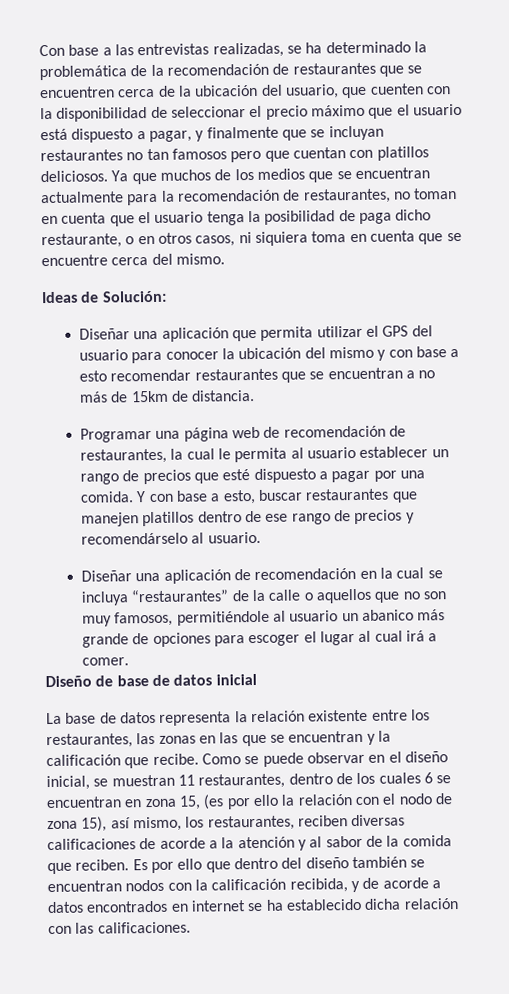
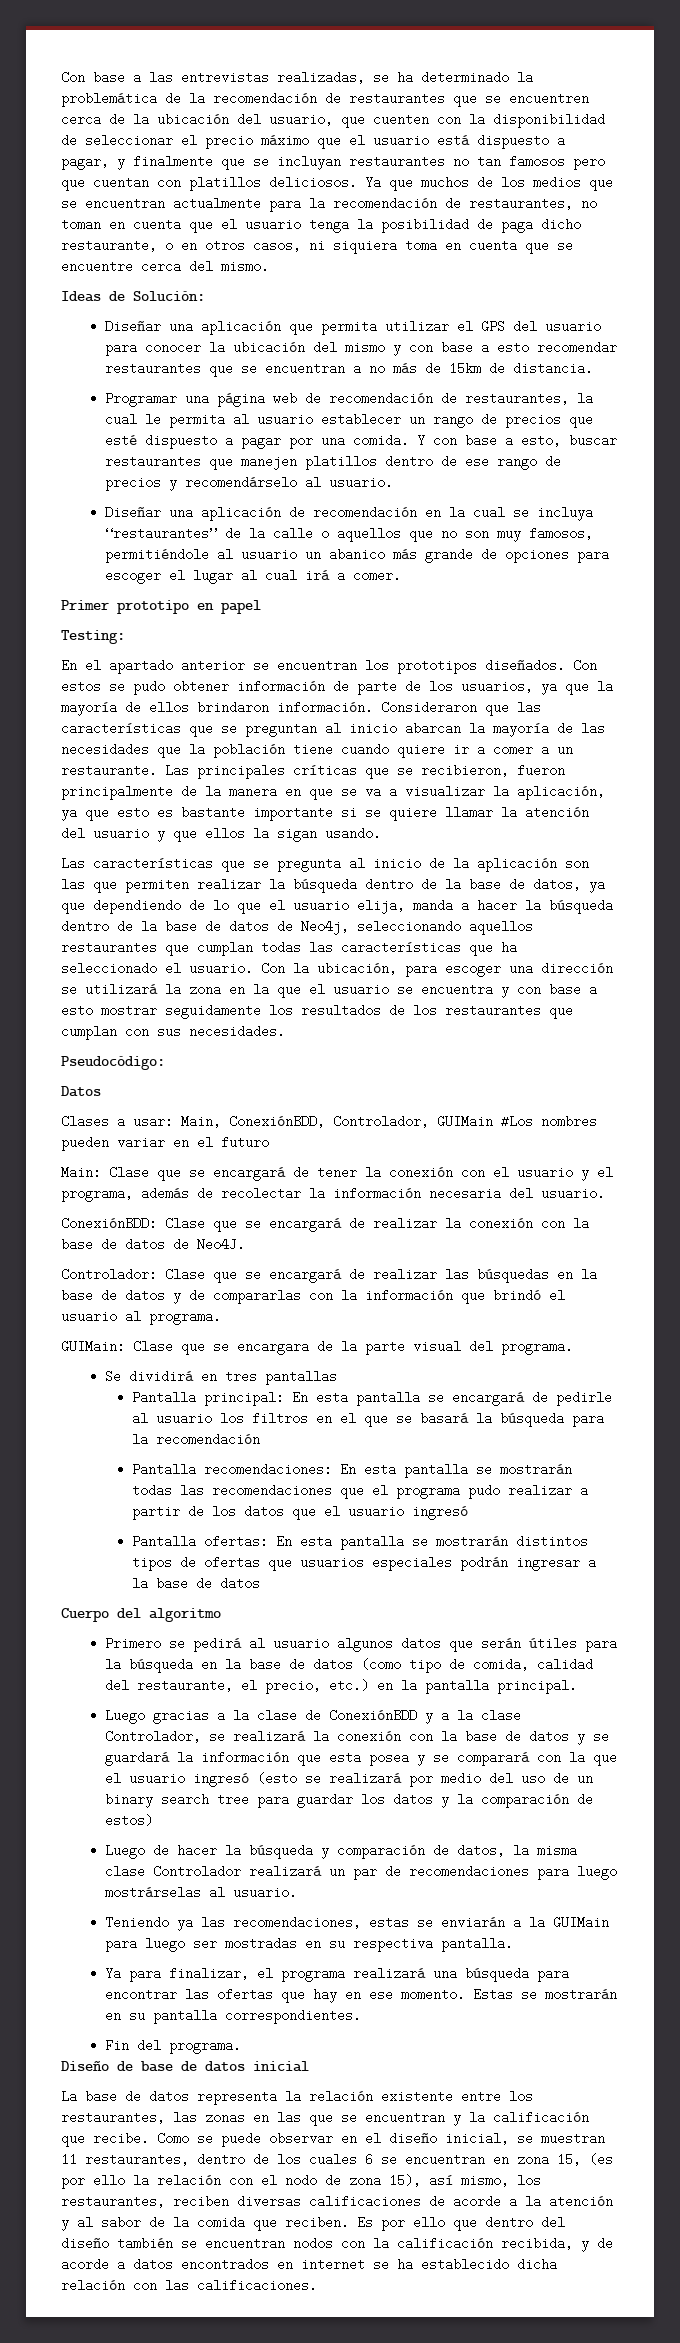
(130, 661) none -> [61,600,261,614] [61,630,125,644] [61,659,597,674] [61,680,613,695] [61,701,541,716] [61,722,605,737] [61,743,573,758] [61,764,565,779] [61,785,605,800] [61,806,589,821] [61,827,381,842] [61,857,589,872] [61,878,605,893] [61,899,613,914] [61,920,533,935] [61,941,517,956] [61,962,613,977] [61,983,597,998] [61,1004,573,1019] [61,1025,285,1040] [61,1056,165,1070] [61,1086,101,1097] [61,1115,597,1128] [61,1136,269,1151] [61,1166,613,1181] [61,1187,605,1202] [61,1217,589,1232] [61,1238,245,1251] [61,1268,597,1283] [61,1289,565,1304] [61,1310,221,1325] [61,1340,573,1355] [104,1370,337,1385] [131,1391,612,1406] [131,1412,604,1427] [131,1433,260,1446] [131,1463,572,1478] [131,1484,588,1499] [131,1505,468,1520] [131,1535,588,1550] [131,1556,596,1571] [131,1577,260,1590] [61,1608,221,1622] [104,1637,617,1652] [104,1658,593,1673] [104,1679,577,1694] [104,1709,521,1724] [104,1730,609,1745] [104,1751,617,1766] [104,1772,593,1787] [104,1793,593,1808] [104,1814,153,1827] [104,1844,577,1859] [104,1865,617,1880] [104,1886,297,1899] [104,1916,609,1931] [104,1937,513,1952] [104,1967,569,1982] [104,1988,617,2003] [104,2009,361,2024] [104,2039,241,2054] // Primer prototipo en papel // Testing: // En el apartado anterior se encuentran los prototipos diseñados. Con estos se pudo obtener información de parte de los usuarios, ya que la mayoría de ellos brindaron información. Consideraron que las características que se preguntan al inicio abarcan la mayoría de las necesidades que la población tiene cuando quiere ir a comer a un restaurante. Las principales críticas que se recibieron, fueron principalmente de la manera en que se va a visualizar la aplicación, ya que esto es bastante importante si se quiere llamar la atención del usuario y que ellos la sigan usando. // Las características que se pregunta al inicio de la aplicación son las que permiten realizar la búsqueda dentro de la base de datos, ya que dependiendo de lo que el usuario elija, manda a hacer la búsqueda dentro de la base de datos de Neo4j, seleccionando aquellos restaurantes que cumplan todas las características que ha seleccionado el usuario. Con la ubicación, para escoger una dirección se utilizará la zona en la que el usuario se encuentra y con base a esto mostrar seguidamente los resultados de los restaurantes que cumplan con sus necesidades. // Pseudocódigo: // Datos // Clases a usar: Main, ConexiónBDD, Controlador, GUIMain #Los nombres pueden variar en el futuro // Main: Clase que se encargará de tener la conexión con el usuario y el programa, además de recolectar la información necesaria del usuario. // ConexiónBDD: Clase que se encargará de realizar la conexión con la base de datos de Neo4J. // Controlador: Clase que se encargará de realizar las búsquedas en la base de datos y de compararlas con la información que brindó el usuario al programa. // GUIMain: Clase que se encargara de la parte visual del programa. // Se dividirá en tres pantallas // Pantalla principal: En esta pantalla se encargará de pedirle al usuario los filtros en el que se basará la búsqueda para la recomendación // Pantalla recomendaciones: En esta pantalla se mostrarán todas las recomendaciones que el programa pudo realizar a partir de los datos que el usuario ingresó // Pantalla ofertas: En esta pantalla se mostrarán distintos tipos de ofertas que usuarios especiales podrán ingresar a la base de datos // Cuerpo del algoritmo // Primero se pedirá al usuario algunos datos que serán útiles para la búsqueda en la base de datos (como tipo de comida, calidad del restaurante, el precio, etc.) en la pantalla principal. // Luego gracias a la clase de ConexiónBDD y a la clase Controlador, se realizará la conexión con la base de datos y se guardará la información que esta posea y se comparará con la que el usuario ingresó (esto se realizará por medio del uso de un binary search tree para guardar los datos y la comparación de estos) // Luego de hacer la búsqueda y comparación de datos, la misma clase Controlador realizará un par de recomendaciones para luego mostrárselas al usuario. // Teniendo ya las recomendaciones, estas se enviarán a la GUIMain para luego ser mostradas en su respectiva pantalla. // Ya para finalizar, el programa realizará una búsqueda para encontrar las ofertas que hay en ese momento. Estas se mostrarán en su pantalla correspondientes. // Fin del programa.

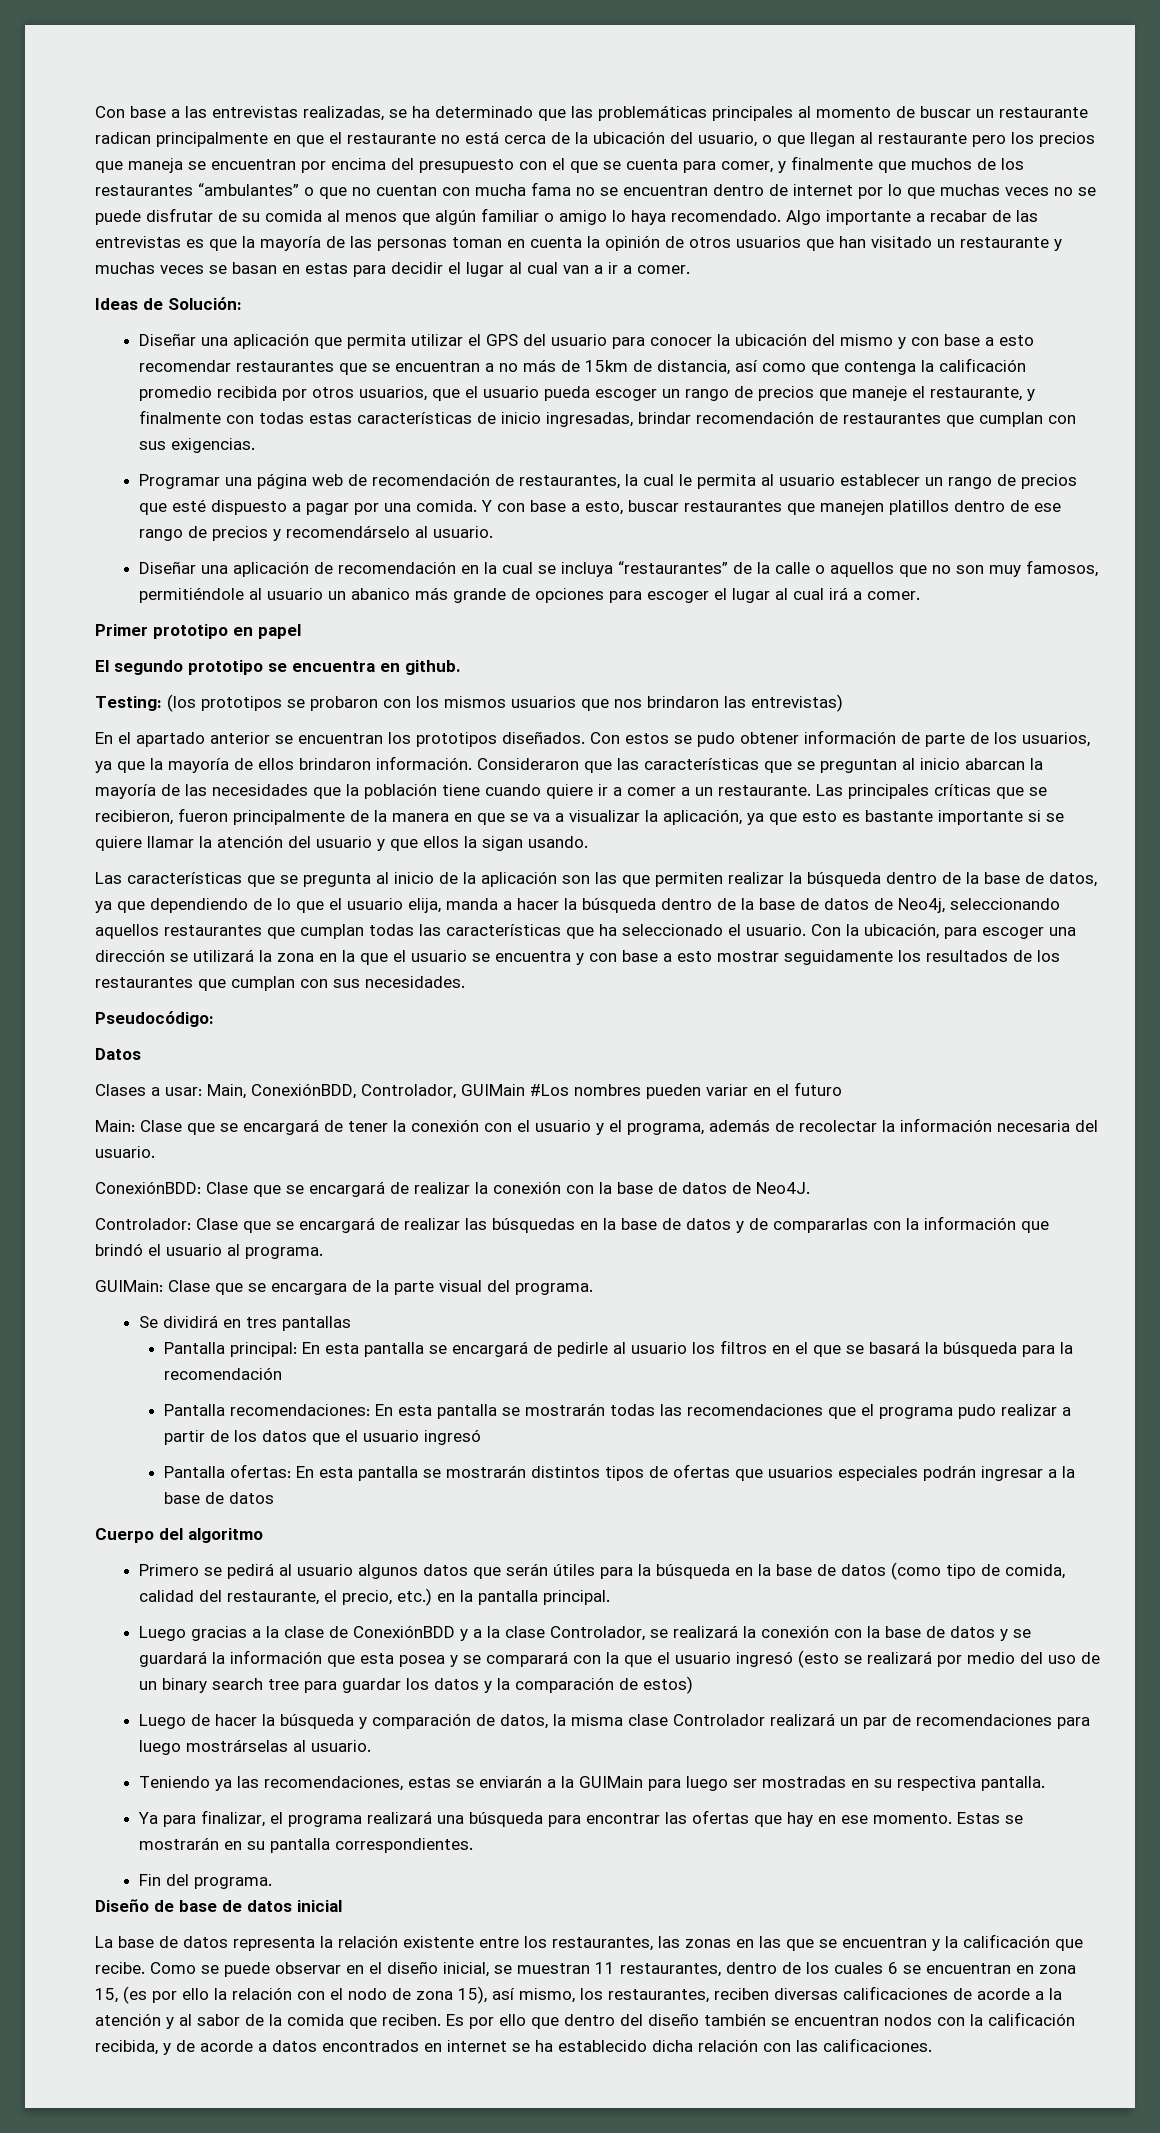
[517,71,533,84] [61,92,589,107] la problemática de la recomendación de restaurantes que se encuentren -> [538,105,1088,121] [95,131,499,147] que las problemáticas principales al momento de buscar un restaurante radican principalmente en que el restaurante no está
[341,113,605,128] [61,134,565,149] [61,155,605,170] [61,176,613,191] [61,197,597,212] [61,218,581,233] [61,239,573,254] [61,260,269,273] que cuenten con la disponibilidad de seleccionar el precio máximo que el usuario está dispuesto a pagar, y finalmente que se incluyan restaurantes no tan famosos pero que cuentan con platillos deliciosos. Ya que muchos de los medios que se encuentran actualmente para la recomendación de restaurantes, no toman en cuenta que el usuario tenga la posibilidad de paga dicho restaurante, o en otros casos, ni siquiera toma en cuenta que se encuentre cerca del mismo. -> [762,132,1095,147] [95,156,1024,173] [95,182,1096,199] [95,208,1038,225] [95,235,1062,251] [95,262,690,277] o que llegan al restaurante pero los precios que maneja se encuentran por encima del presupuesto con el que se cuenta para comer, y finalmente que muchos de los restaurantes “ambulantes” o que no cuentan con mucha fama no se encuentran dentro de internet por lo que muchas veces no se puede disfrutar de su comida al menos que algún familiar o amigo lo haya recomendado. Algo importante a recabar de las entrevistas es que la mayoría de las personas toman en cuenta la opinión de otros usuarios que han visitado un restaurante y muchas veces se basan en estas para decidir el lugar al cual van a ir a comer.
[512,362,593,375] distancia. -> [656,358,1026,375] [138,386,1035,401] [138,410,1076,427] [138,438,255,453] distancia, así como que contenga la calificación promedio recibida por otros usuarios, que el usuario pueda escoger un rango de precios que maneje el restaurante, y finalmente con todas estas características de inicio ingresadas, brindar recomendación de restaurantes que cumplan con sus exigencias.
[61,630,125,644] Testing: -> [95,660,461,675] [95,694,843,712] El segundo prototipo se encuentra en github. // Testing: (los prototipos se probaron con los mismos usuarios que nos brindaron las entrevistas)

